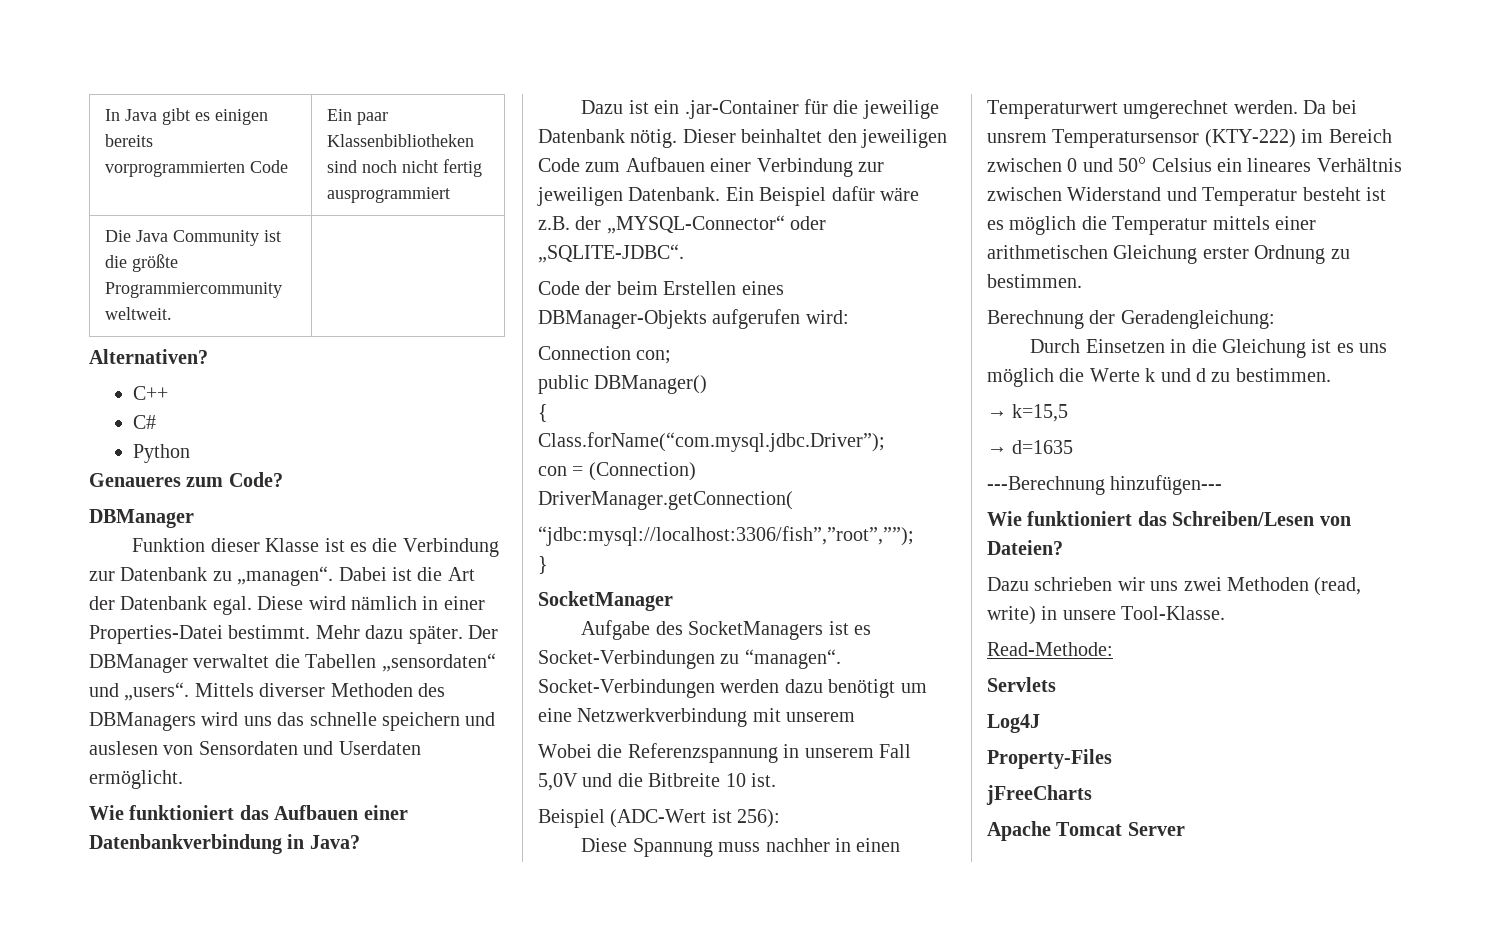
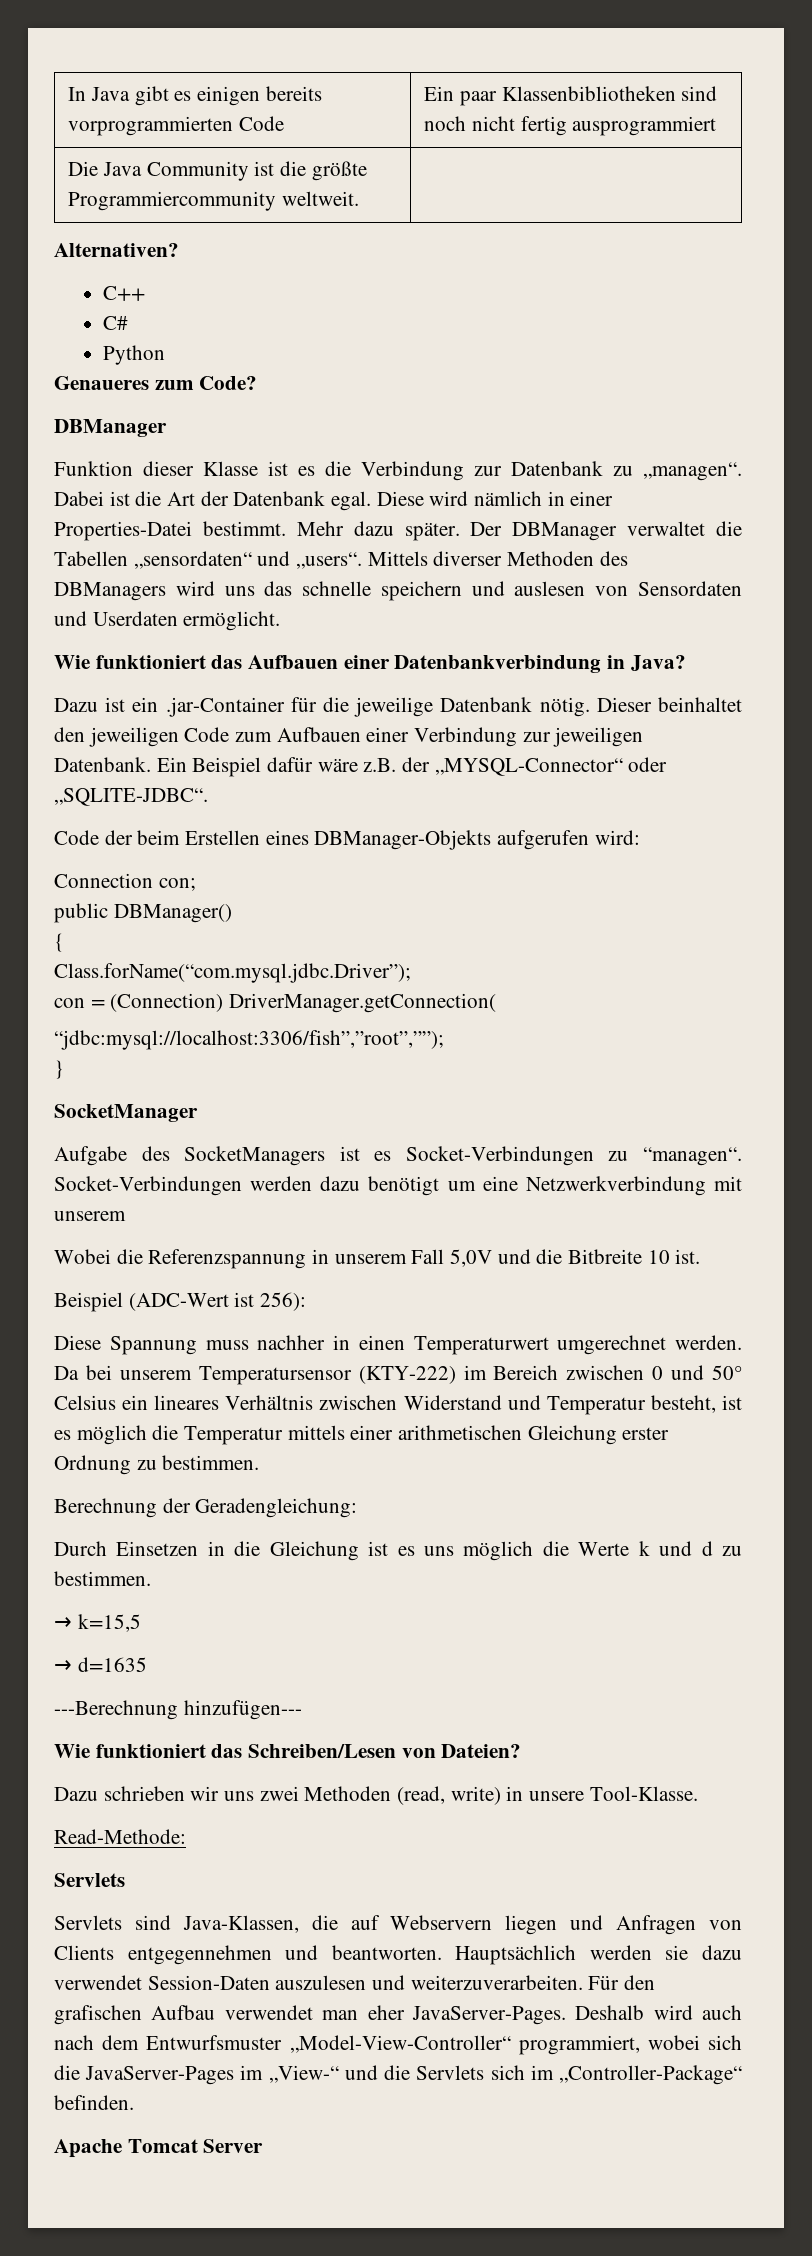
[987,133,1047,143] unsrem -> [119,1370,192,1380] unserem
[1302,187,1361,201] besteht -> [650,1395,716,1413] besteht,
[987,714,1040,733] [987,749,1112,769] [986,785,1092,805] Log4J // Property-Files // jFreeCharts -> [54,1915,743,1935] [54,1945,742,1965] [54,1975,656,1990] [54,2005,742,2025] [54,2035,742,2055] [54,2065,742,2085] [54,2095,134,2110] Servlets sind Java-Klassen, die auf Webservern liegen und Anfragen von Clients entgegennehmen und beantworten. Hauptsächlich werden sie dazu verwendet Session-Daten auszulesen und weiterzuverarbeiten. Für den grafischen Aufbau verwendet man eher JavaServer-Pages. Deshalb wird auch nach dem Entwurfsmuster „Model-View-Controller“ programmiert, wobei sich die JavaServer-Pages im „View-“ und die Servlets sich im „Controller-Package“ befinden.

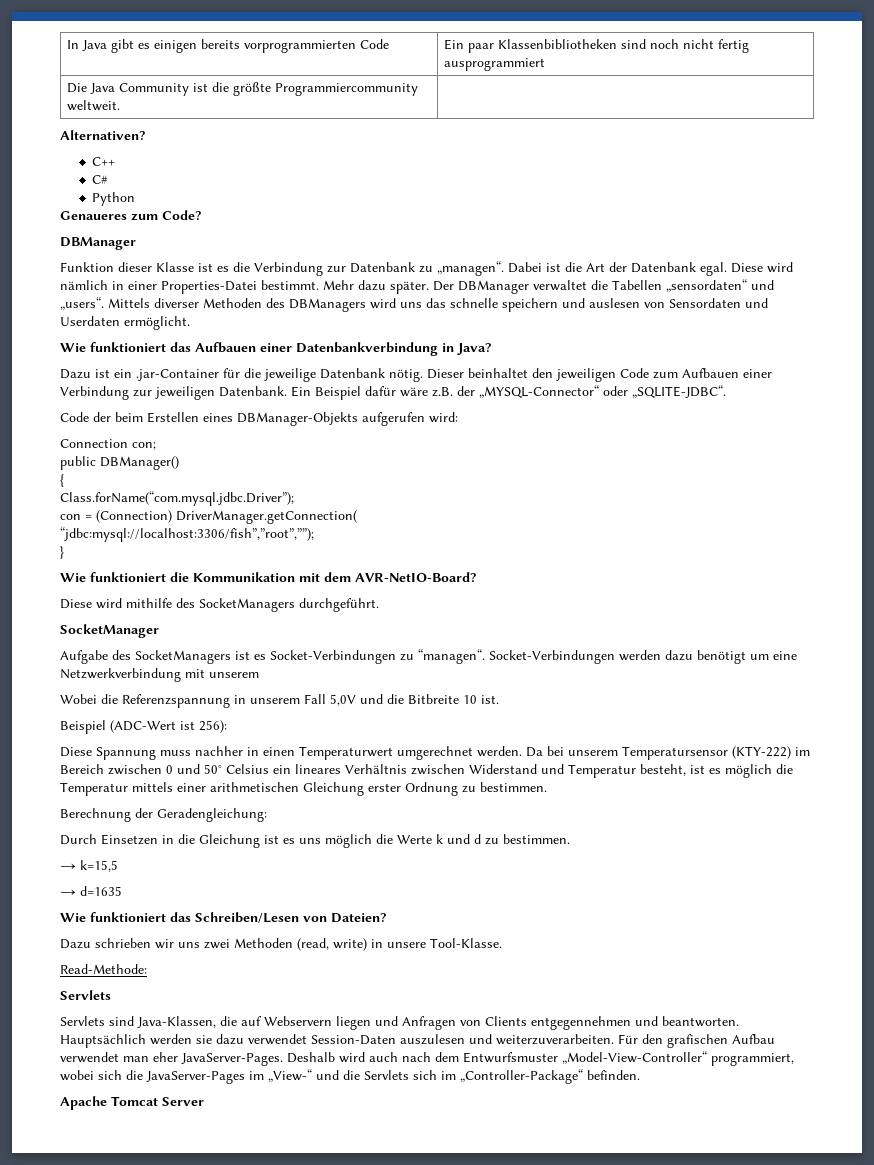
(64, 1069) none -> [60,572,477,582] [60,598,379,612] // Wie funktioniert die Kommunikation mit dem AVR-NetIO-Board? // Diese wird mithilfe des SocketManagers durchgeführt.
[54,1700,302,1720] // ---Berechnung hinzufügen--- -> (122, 891) none

